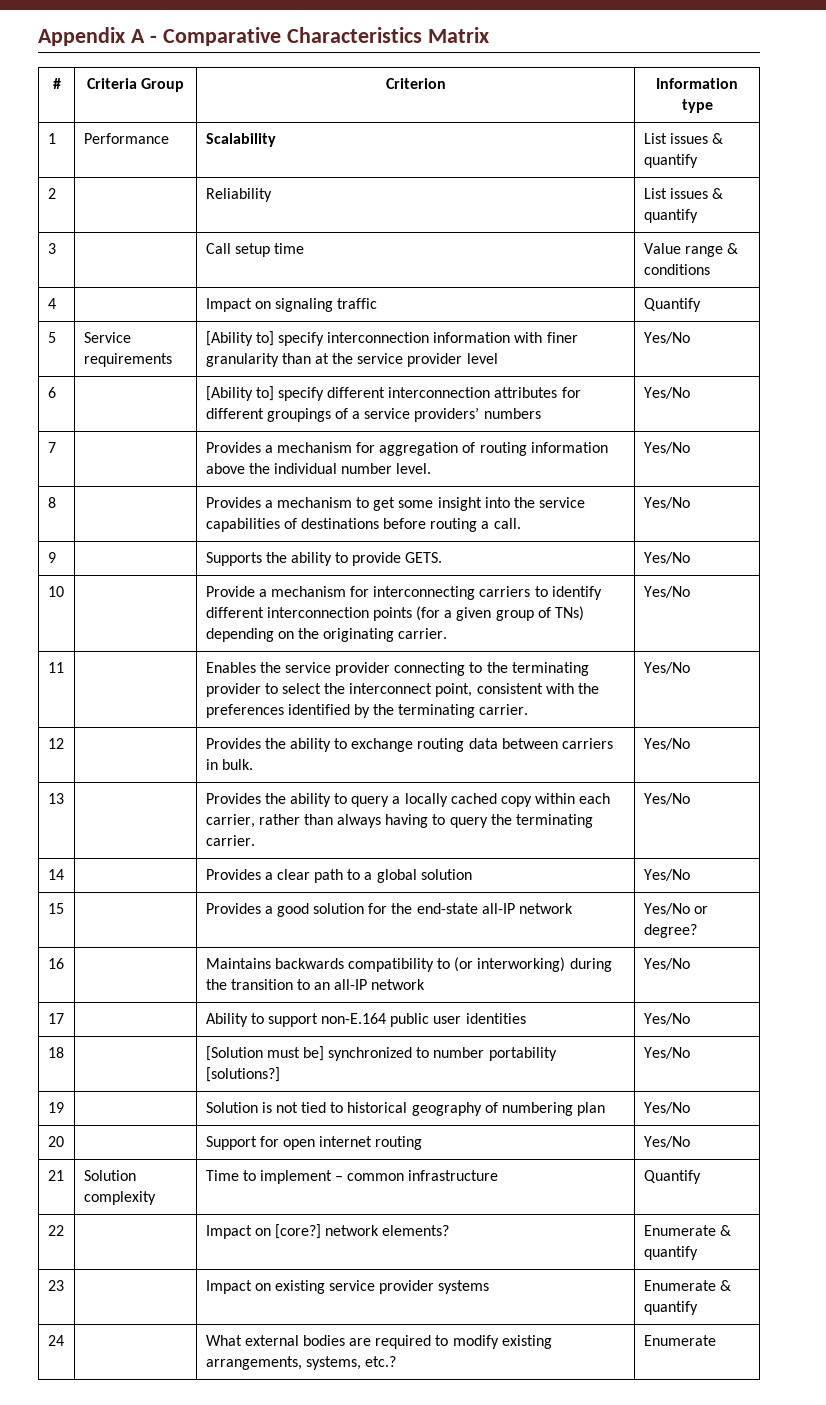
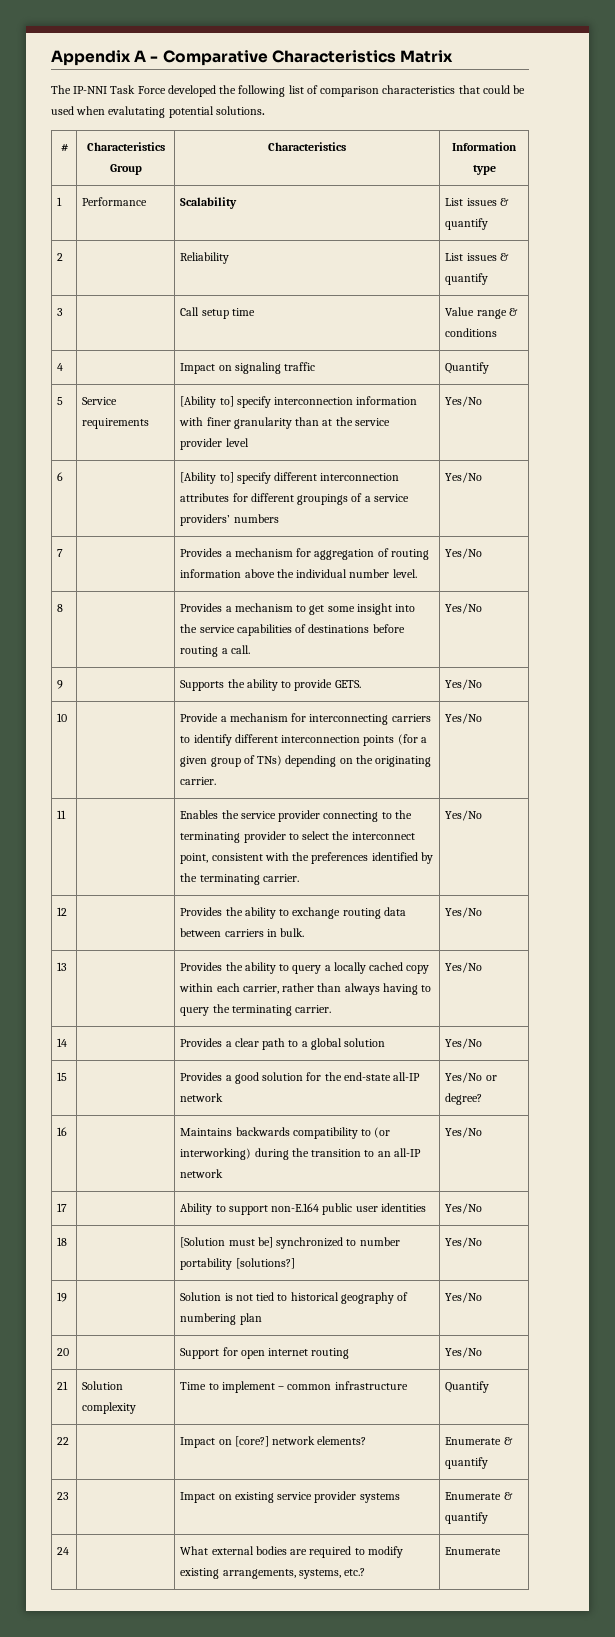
(489, 35) none -> [51,85,526,97] [51,106,265,118] // The IP-NNI Task Force developed the following list of comparison characteristics that could be used when evalutating potential solutions.
[86,78,137,89] Criteria -> [86,142,165,151] Characteristics
[385,78,446,89] Criterion -> [268,142,346,151] Characteristics

